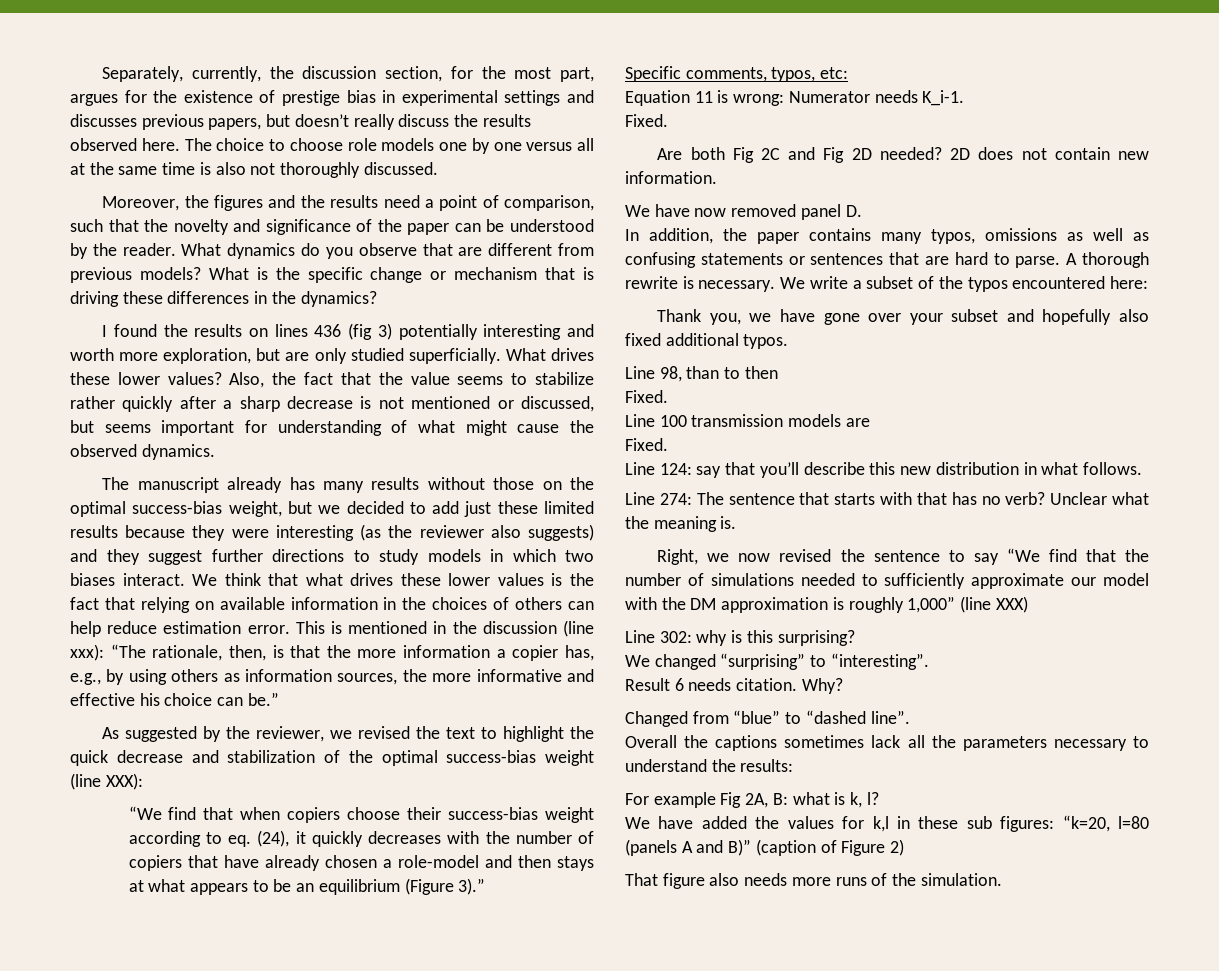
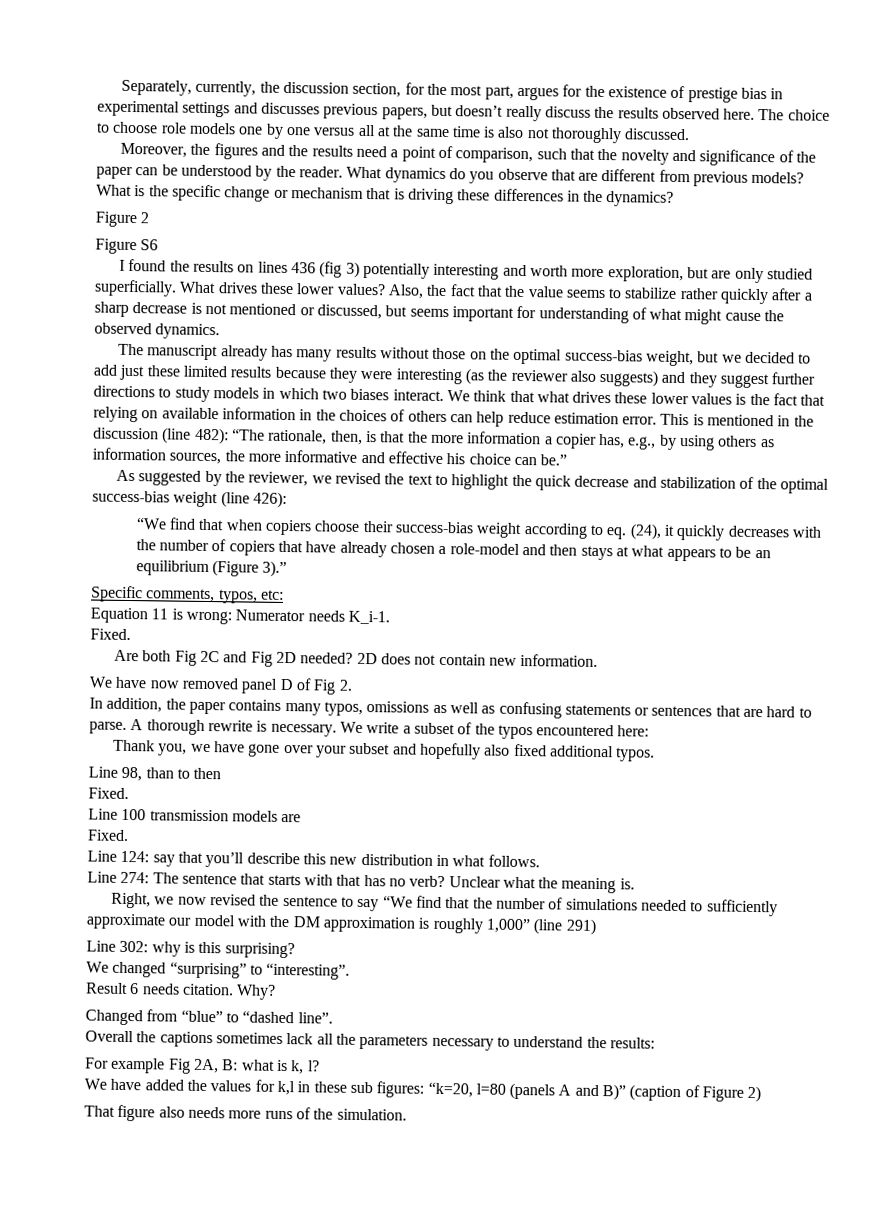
(377, 299) none -> [95,211,150,228] [95,238,159,255] // Figure 2 // Figure S6
[70,644,104,661] xxx): -> [194,427,229,445] 482):
[105,773,143,790] XXX): -> [252,491,287,508] 426):
[845,205,862,217] D. -> [279,678,353,695] D of Fig 2.
[995,596,1028,613] XXX) -> [565,918,596,935] 291)

